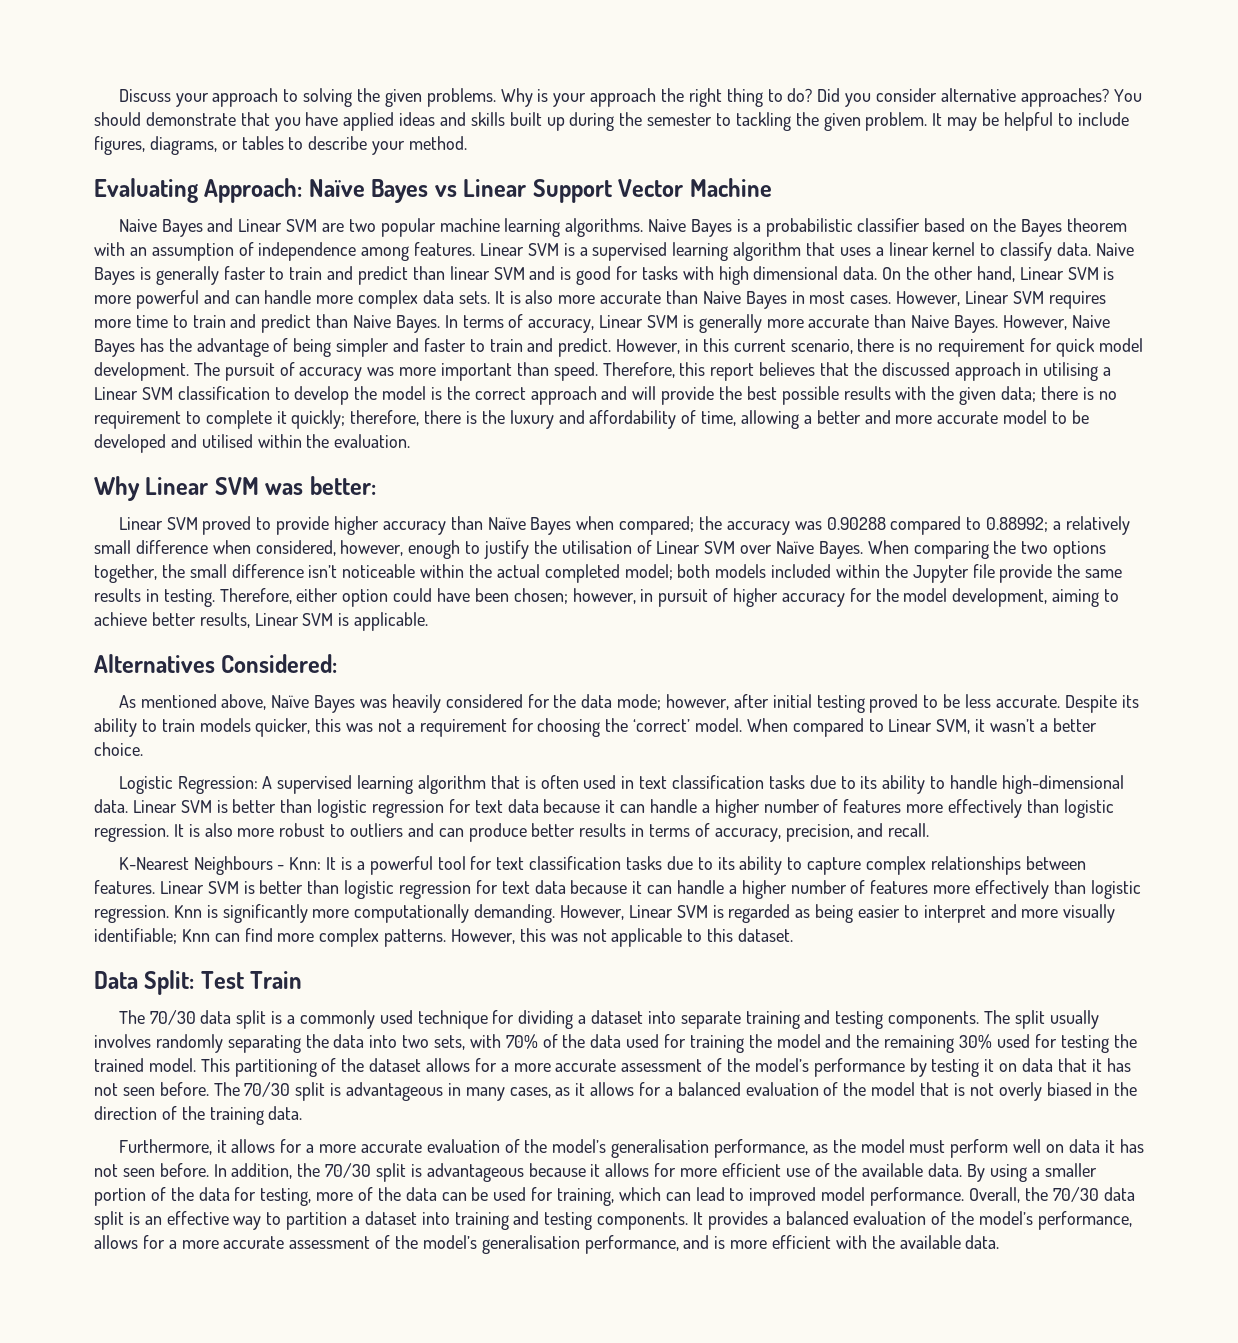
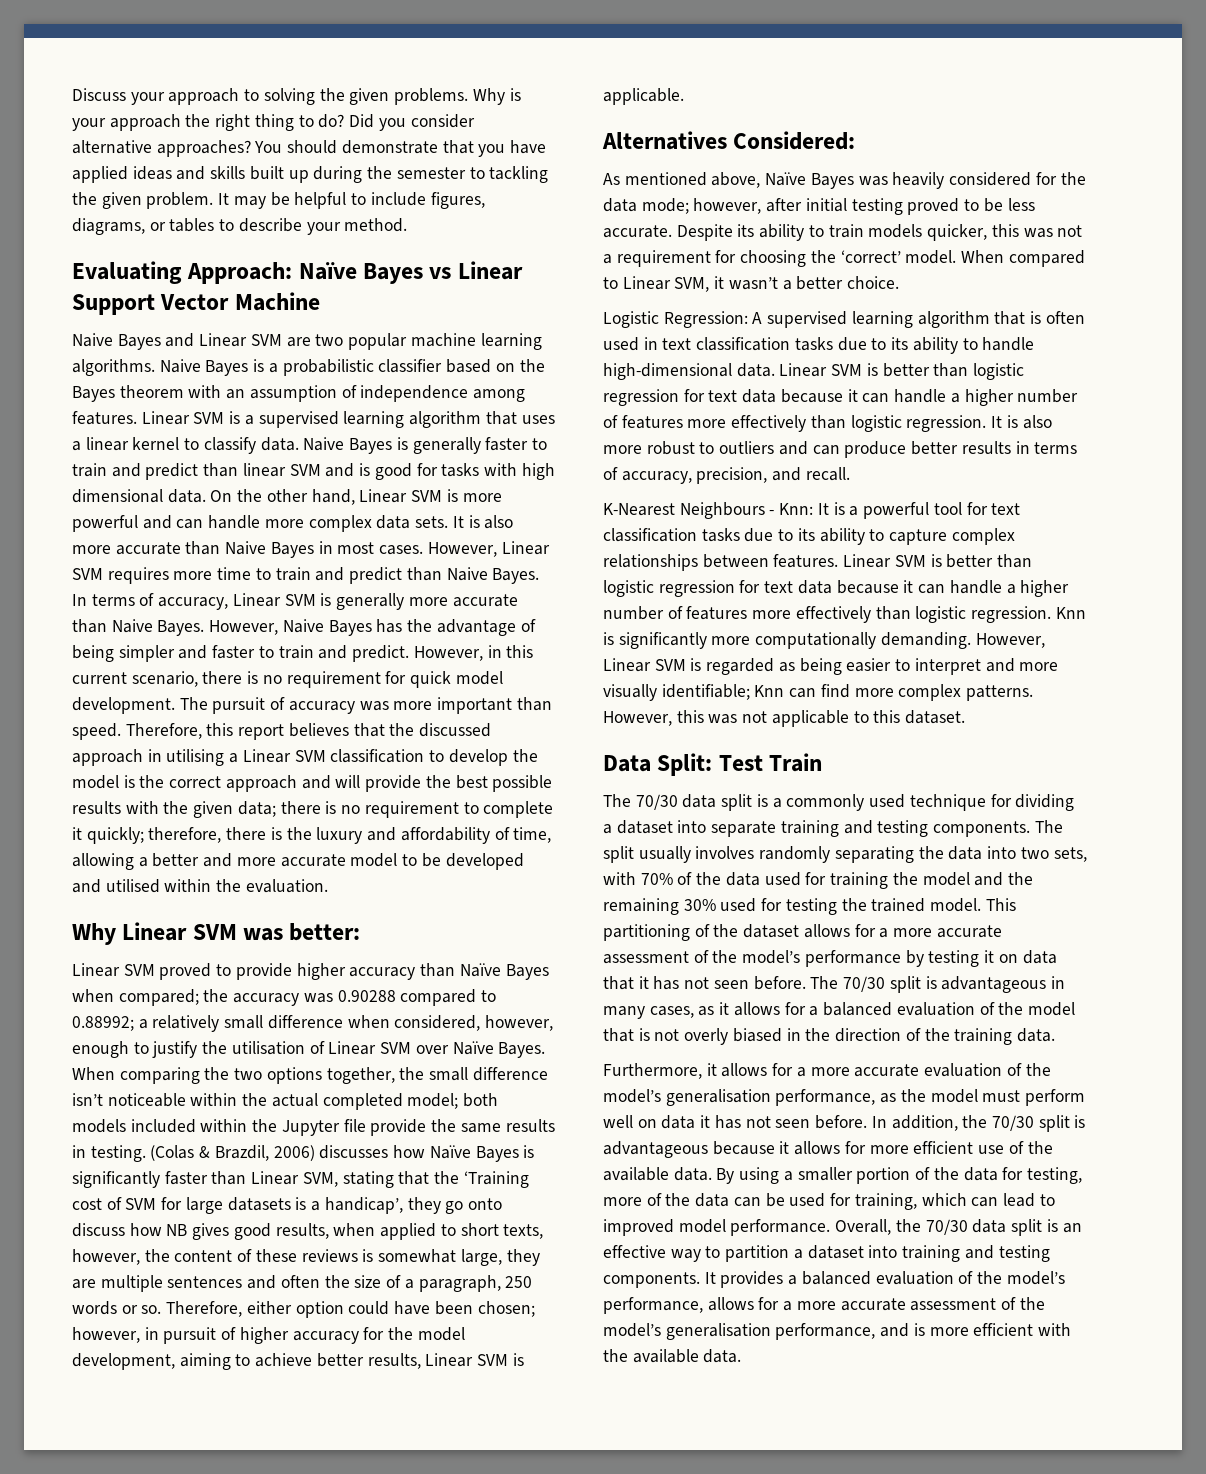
(215, 598) none -> [150,1145,535,1162] [72,1171,529,1188] [72,1197,502,1214] [72,1223,544,1240] [72,1249,540,1266] [72,1275,533,1292] [72,1301,162,1315] (Colas & Brazdil, 2006) discusses how Naïve Bayes is significantly faster than Linear SVM, stating that the ‘Training cost of SVM for large datasets is a handicap’, they go onto discuss how NB gives good results, when applied to short texts, however, the content of these reviews is somewhat large, they are multiple sentences and often the size of a paragraph, 250 words or so.

